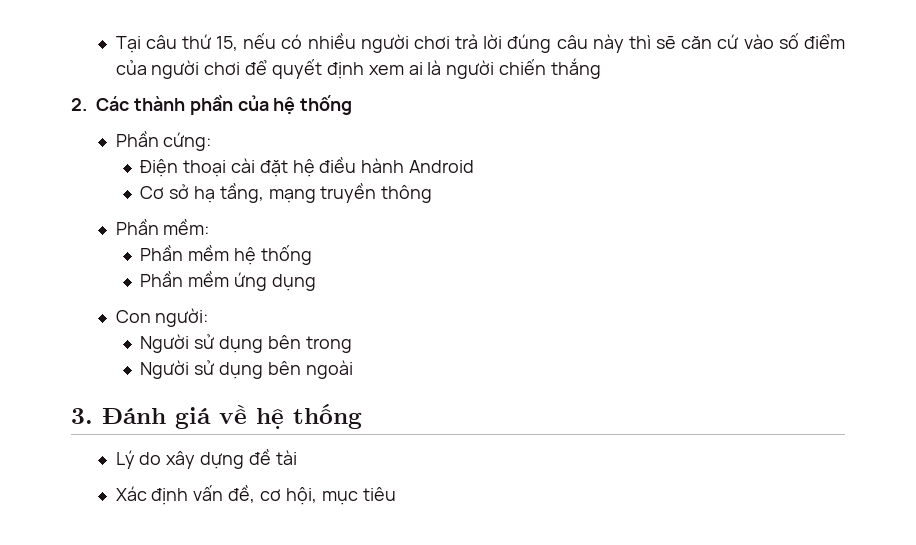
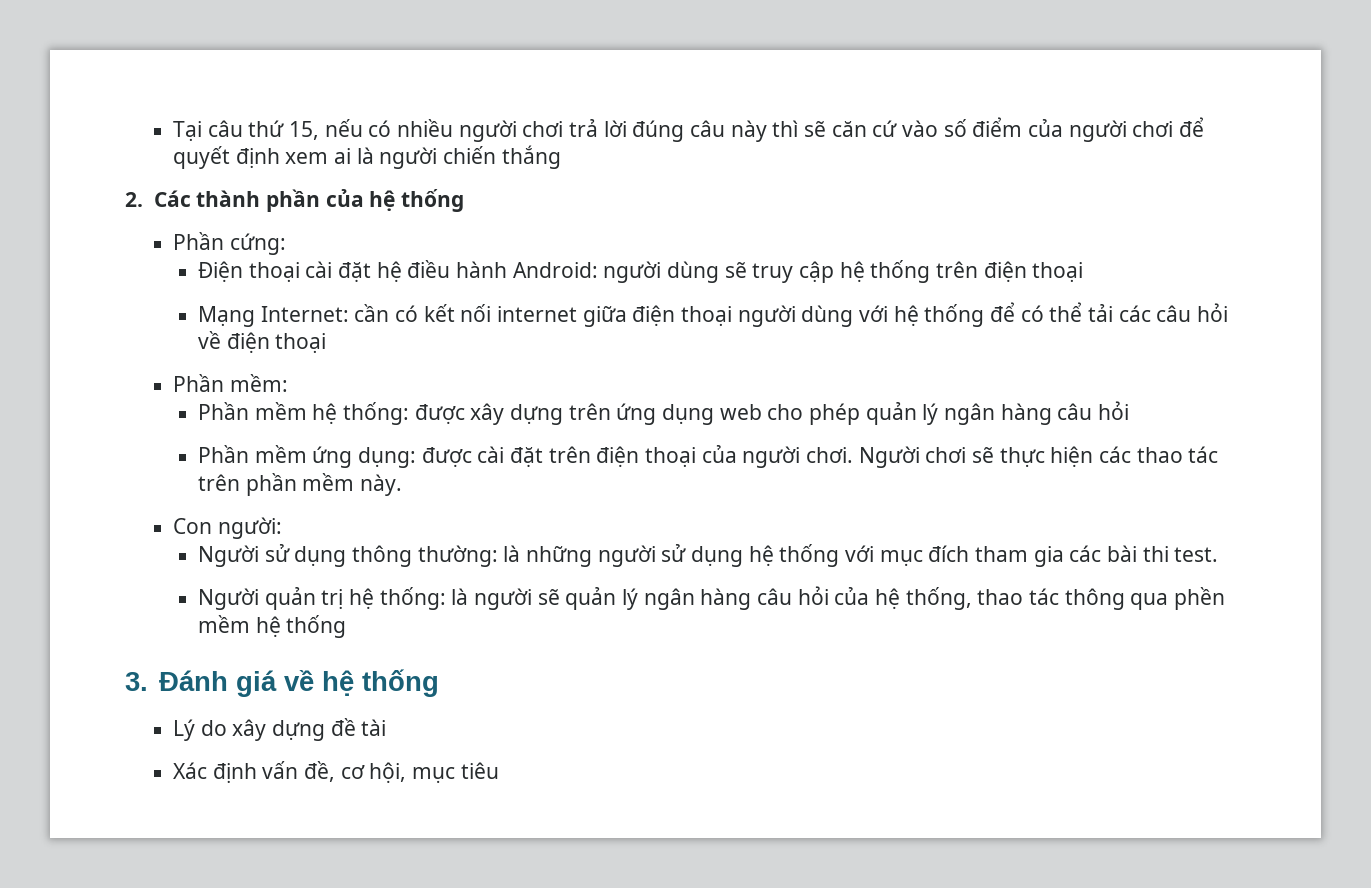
[409,160,475,173] [140,183,433,203] Android // Cơ sở hạ tầng, mạng truyền thông -> [512,260,1084,283] [197,302,1229,327] [197,331,327,353] Android: người dùng sẽ truy cập hệ thống trên điện thoại // Mạng Internet: cần có kết nối internet giữa điện thoại người dùng với hệ thống để có thể tải các câu hỏi về điện thoại
[260,245,312,265] [140,271,316,291] thống // Phần mềm ứng dụng -> [342,401,1130,425] [197,445,1219,468] [197,473,402,496] thống: được xây dựng trên ứng dụng web cho phép quản lý ngân hàng câu hỏi // Phần mềm ứng dụng: được cài đặt trên điện thoại của người chơi. Người chơi sẽ thực hiện các thao tác trên phần mềm này.
[267,335,352,353] [140,360,353,379] bên trong // Người sử dụng bên ngoài -> [351,544,1219,567] [197,586,1226,610] [197,615,347,638] thông thường: là những người sử dụng hệ thống với mục đích tham gia các bài thi test. // Người quản trị hệ thống: là người sẽ quản lý ngân hàng câu hỏi của hệ thống, thao tác thông qua phền mềm hệ thống

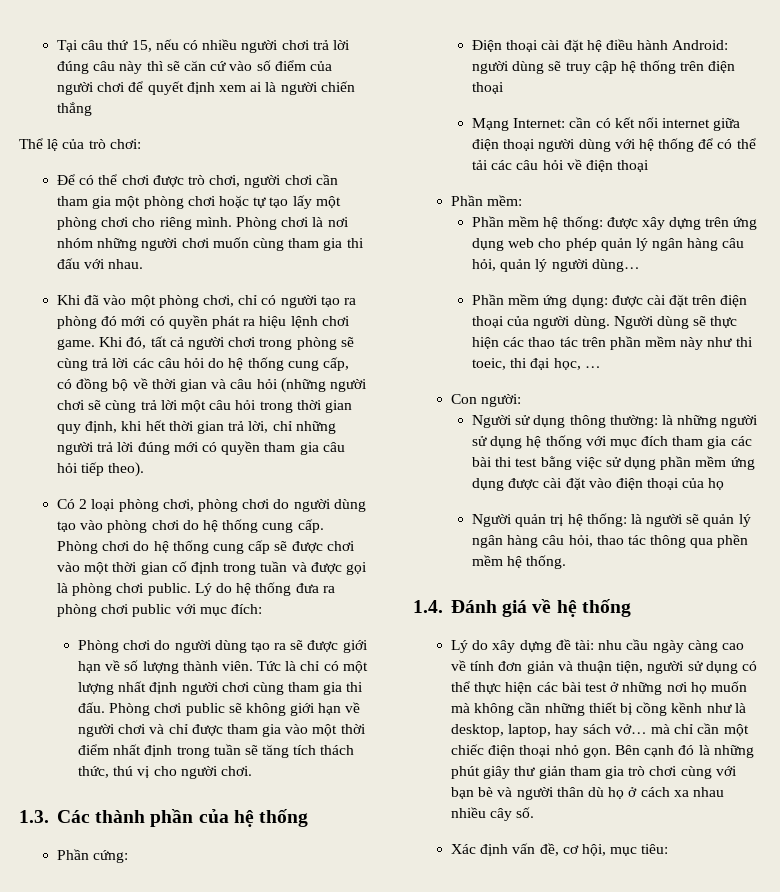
[125,192,143,207] 2. -> [19,138,141,151] [57,174,338,188] [57,195,341,209] [57,217,349,230] [57,237,364,251] [57,258,144,269] [57,295,356,308] [57,315,350,329] [57,336,354,350] [57,357,349,371] [57,378,367,393] [57,400,352,413] [57,420,336,434] [57,441,345,455] [57,462,145,477] [57,499,366,512] [57,519,324,533] [57,540,355,554] [57,561,367,575] [57,582,335,596] [57,604,262,617] [77,640,368,653] [77,660,368,674] [77,681,364,695] [77,702,361,716] [77,724,366,737] [77,744,355,758] [77,766,252,779] [19,810,49,823] Thể lệ của trò chơi: // Để có thể chơi được trò chơi, người chơi cần tham gia một phòng chơi hoặc tự tạo lấy một phòng chơi cho riêng mình. Phòng chơi là nơi nhóm những người chơi muốn cùng tham gia thi đấu với nhau. // Khi đã vào một phòng chơi, chỉ có người tạo ra phòng đó mới có quyền phát ra hiệu lệnh chơi game. Khi đó, tất cả người chơi trong phòng sẽ cùng trả lời các câu hỏi do hệ thống cung cấp, có đồng bộ về thời gian và câu hỏi (những người chơi sẽ cùng trả lời một câu hỏi trong thời gian quy định, khi hết thời gian trả lời, chỉ những người trả lời đúng mới có quyền tham gia câu hỏi tiếp theo). // Có 2 loại phòng chơi, phòng chơi do người dùng tạo vào phòng chơi do hệ thống cung cấp. Phòng chơi do hệ thống cung cấp sẽ được chơi vào một thời gian cố định trong tuần và được gọi là phòng chơi public. Lý do hệ thống đưa ra phòng chơi public với mục đích: // Phòng chơi do người dùng tạo ra sẽ được giới hạn về số lượng thành viên. Tức là chỉ có một lượng nhất định người chơi cùng tham gia thi đấu. Phòng chơi public sẽ không giới hạn về người chơi và chỉ được tham gia vào một thời điểm nhất định trong tuần sẽ tăng tích thách thức, thú vị cho người chơi. // 1.3.
[1098,401,1130,420] hỏi -> [471,259,640,272] hỏi, quản lý người dùng…
[805,446,967,468] chơi. Người chơi -> [573,316,689,329] dùng. Người dùng
[359,474,402,496] này. -> [680,337,753,350] [471,358,601,370] này như thi toeic, thi đại học, …
[1174,547,1219,562] test. -> [515,456,755,470] [471,477,725,491] test bằng việc sử dụng phần mềm ứng dụng được cài đặt vào điện thoại của họ
[797,586,972,610] hỏi của hệ thống, -> [568,535,593,547] hỏi,
[286,615,347,638] [125,672,148,691] thống // 3. -> [526,555,567,569] [413,600,443,613] thống. // 1.4.
[361,719,387,736] tài -> [574,639,744,653] [451,660,757,674] [451,681,747,695] [451,702,746,716] [451,723,749,737] [451,744,754,758] [451,766,737,779] [451,787,724,800] [451,807,535,821] tài: nhu cầu ngày càng cao về tính đơn giản và thuận tiện, người sử dụng có thể thực hiện các bài test ở những nơi họ muốn mà không cần những thiết bị cồng kềnh như là desktop, laptop, hay sách vở… mà chỉ cần một chiếc điện thoại nhỏ gọn. Bên cạnh đó là những phút giây thư giản tham gia trò chơi cùng với bạn bè và người thân dù họ ở cách xa nhau nhiều cây số.
[460,762,499,779] tiêu -> [641,844,669,854] tiêu:

